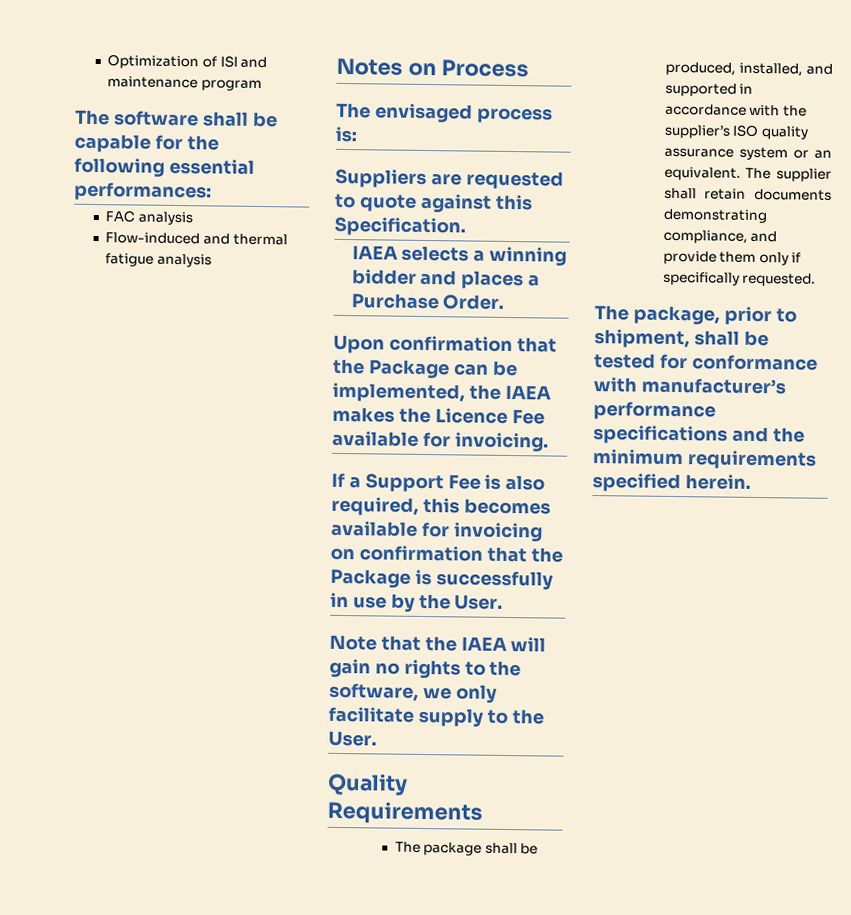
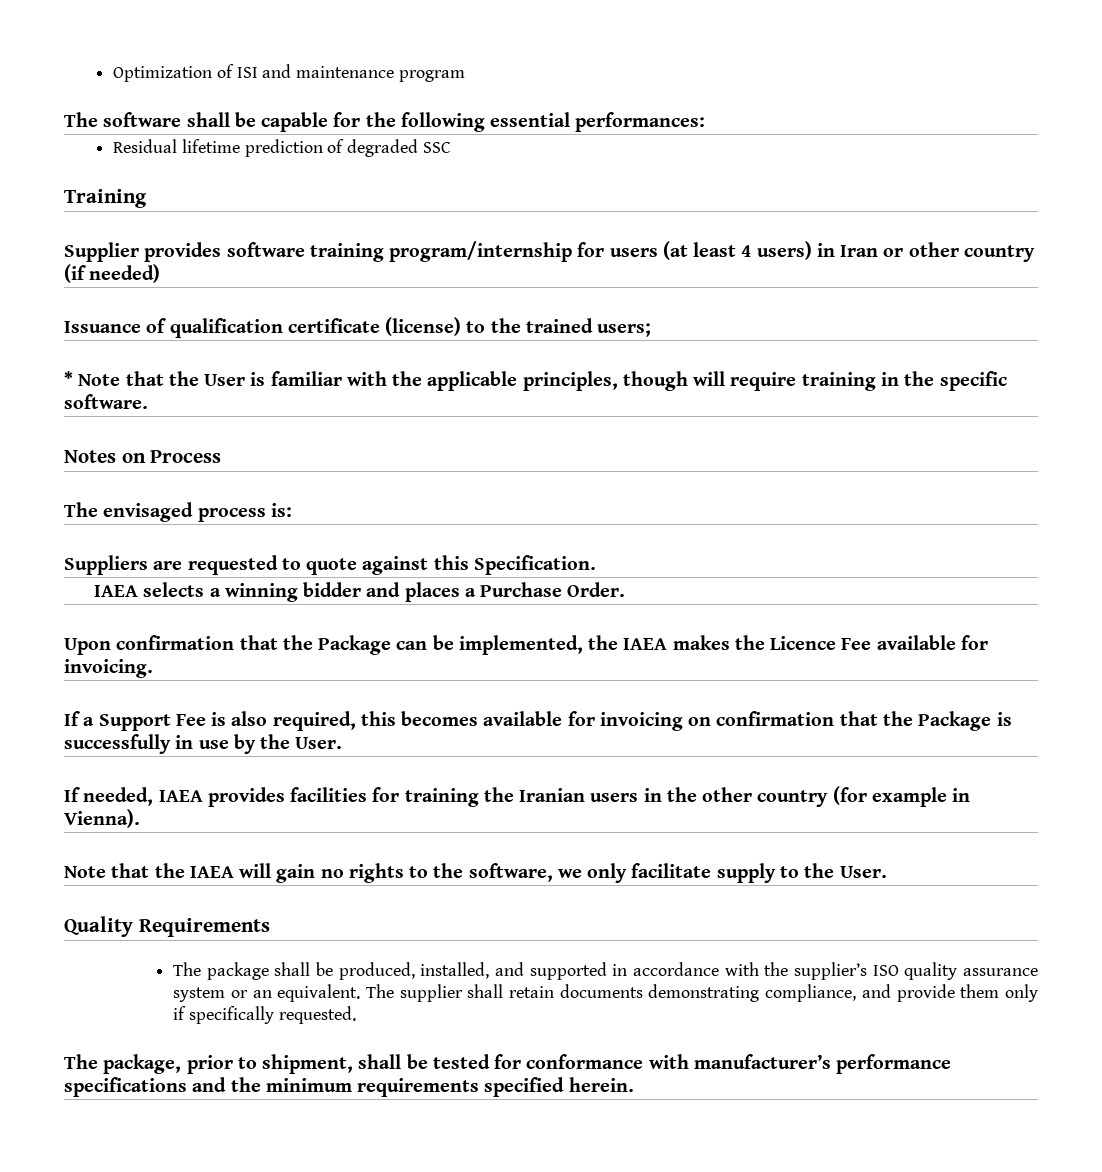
[105,210,194,226] [105,232,288,246] [105,253,213,268] FAC analysis // Flow-induced and thermal fatigue analysis -> [113,139,451,157] [64,189,147,208] [64,241,1035,262] [64,264,161,283] [64,317,652,338] [64,371,1007,391] [64,394,148,409] Residual lifetime prediction of degraded SSC // Training // Supplier provides software training program/internship for users (at least 4 users) in Iran or other country (if needed) // Issuance of qualification certificate (license) to the trained users; // * Note that the User is familiar with the applicable principles, though will require training in the specific software.
(504, 602) none -> [64,786,971,807] [64,809,140,828] // If needed, IAEA provides facilities for training the Iranian users in the other country (for example in Vienna).

